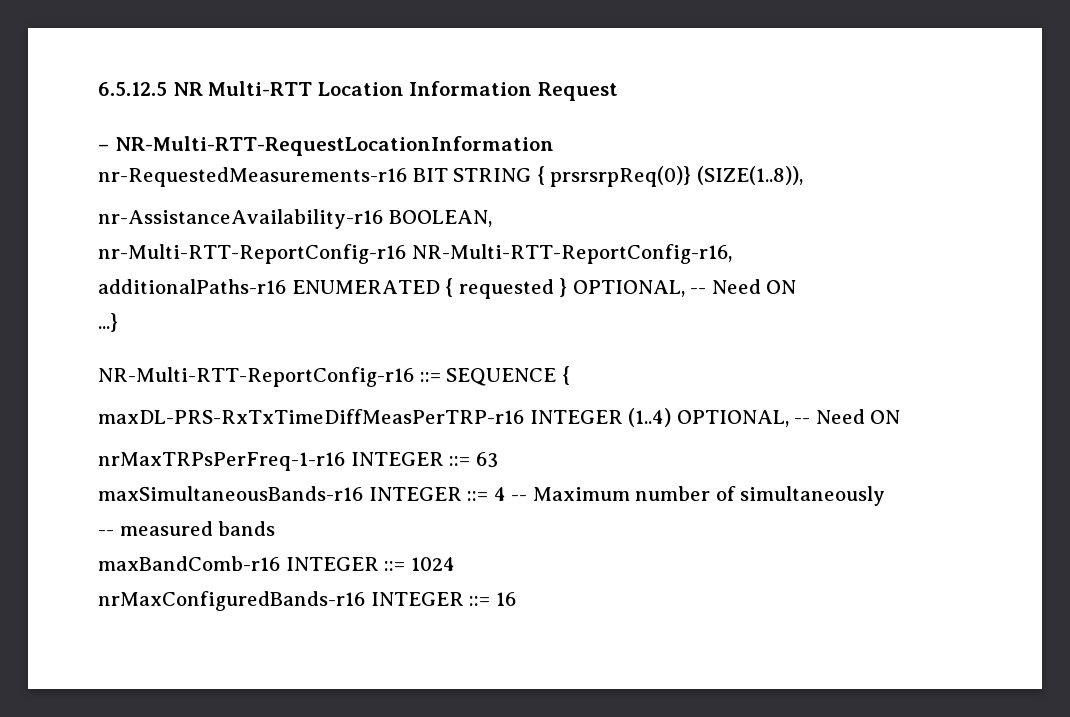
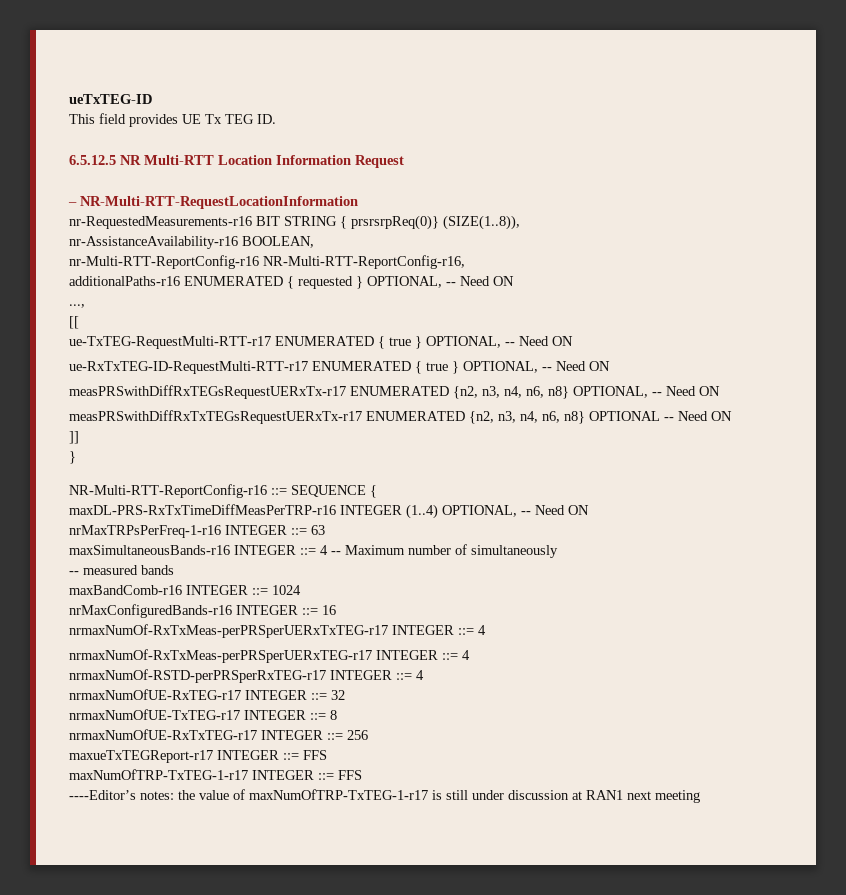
(98, 89) none -> [69,94,152,104] [69,113,276,127] ueTxTEG-ID // This field provides UE Tx TEG ID. //
[98,313,118,332] ...} -> [69,304,85,308] [69,316,79,329] [69,336,573,349] [69,361,610,374] [69,385,720,399] [69,410,732,424] [69,431,79,444] [69,451,76,464] ..., // [[ // ue-TxTEG-RequestMulti-RTT-r17 ENUMERATED { true } OPTIONAL, -- Need ON // ue-RxTxTEG-ID-RequestMulti-RTT-r17 ENUMERATED { true } OPTIONAL, -- Need ON // measPRSwithDiffRxTEGsRequestUERxTx-r17 ENUMERATED {n2, n3, n4, n6, n8} OPTIONAL, -- Need ON // measPRSwithDiffRxTxTEGsRequestUERxTx-r17 ENUMERATED {n2, n3, n4, n6, n8} OPTIONAL -- Need ON // ]] // }
(516, 599) none -> [69,624,486,638] [69,649,470,663] [69,669,424,683] [69,689,345,700] [69,709,337,720] [69,729,368,740] [69,750,327,763] [69,769,362,780] [69,789,700,803] // nrmaxNumOf-RxTxMeas-perPRSperUERxTxTEG-r17 INTEGER ::= 4 // nrmaxNumOf-RxTxMeas-perPRSperUERxTEG-r17 INTEGER ::= 4 // nrmaxNumOf-RSTD-perPRSperRxTEG-r17 INTEGER ::= 4 // nrmaxNumOfUE-RxTEG-r17 INTEGER ::= 32 // nrmaxNumOfUE-TxTEG-r17 INTEGER ::= 8 // nrmaxNumOfUE-RxTxTEG-r17 INTEGER ::= 256 // maxueTxTEGReport-r17 INTEGER ::= FFS // maxNumOfTRP-TxTEG-1-r17 INTEGER ::= FFS // ----Editor’s notes: the value of maxNumOfTRP-TxTEG-1-r17 is still under discussion at RAN1 next meeting

